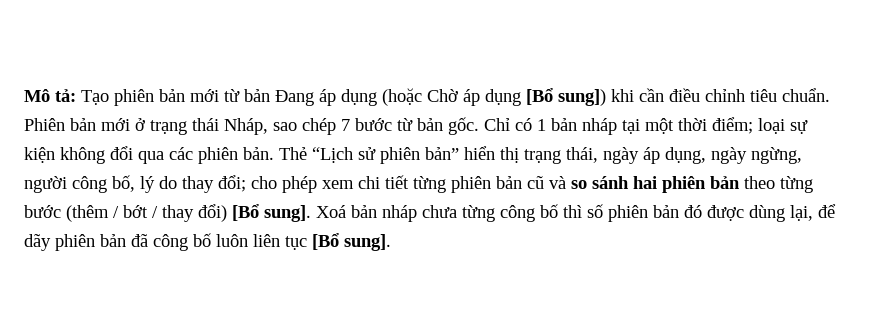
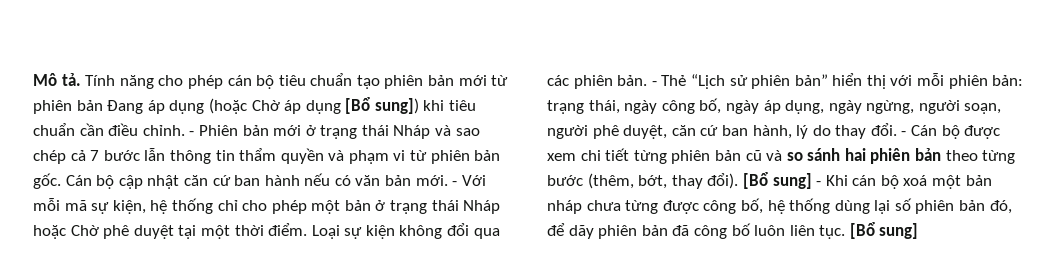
[55,89,109,105] tả: Tạo -> [61,73,380,89] tả. Tính năng cho phép cán bộ tiêu chuẩn tạo
(240, 95) none -> [33,100,72,114] phiên
[639,88,830,102] cần điều chỉnh tiêu chuẩn. -> [449,100,477,111] [33,123,195,136] tiêu chuẩn cần điều chỉnh. -
[224,118,268,135] Nháp, -> [393,125,452,139] Nháp và
(336, 126) none -> [70,150,86,161] cả
[397,117,617,135] từ bản gốc. Chỉ có 1 bản nháp -> [144,148,501,164] [33,173,486,189] [33,198,501,214] [33,225,174,239] lẫn thông tin thẩm quyền và phạm vi từ phiên bản gốc. Cán bộ cập nhật căn cứ ban hành nếu có văn bản mới. - Với mỗi mã sự kiện, hệ thống chỉ cho phép một bản ở trạng thái Nháp hoặc Chờ phê duyệt
[712,117,785,134] điểm; loại -> [268,223,340,239] điểm. Loại
(274, 153) none -> [651,81,657,86] -
[524,147,598,164] trạng thái, -> [890,73,1024,89] [547,98,722,114] với mỗi phiên bản: trạng thái, ngày công bố,
[72,175,317,193] công bố, lý do thay đổi; cho phép -> [964,103,1002,114] [547,123,1001,139] soạn, người phê duyệt, căn cứ ban hành, lý do thay đổi. - Cán bộ được
[66,204,813,222] (thêm / bớt / thay đổi) [Bổ sung]. Xoá bản nháp chưa từng công bố thì số phiên bản đó được dùng lại, -> [587,172,992,189] [547,198,1012,214] (thêm, bớt, thay đổi). [Bổ sung] - Khi cán bộ xoá một bản nháp chưa từng được công bố, hệ thống dùng lại số phiên bản đó,
[285,233,391,251] tục [Bổ sung]. -> [819,222,919,239] tục. [Bổ sung]

